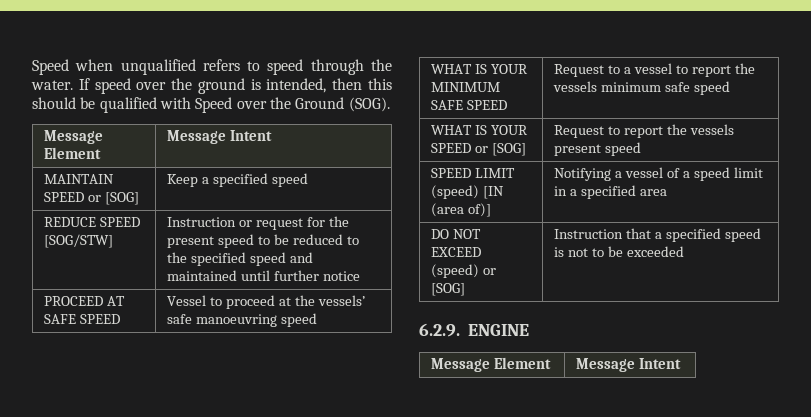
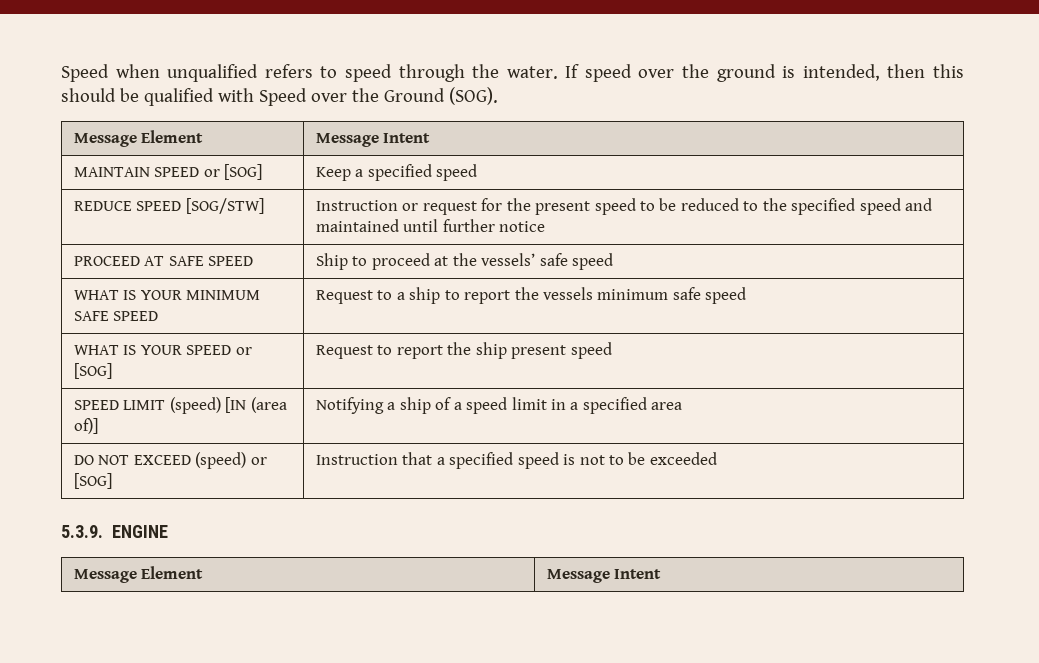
[167,295,207,306] Vessel -> [315,253,348,270] Ship
[196,314,278,327] manoeuvring -> (568, 259) none
[634,63,673,74] vessel -> [409,287,441,304] ship
[689,124,734,135] vessels -> [475,342,507,359] ship
[625,167,664,178] vessel -> [399,397,431,414] ship
[419,323,460,337] 6.2.9. -> [61,525,103,538] 5.3.9.

